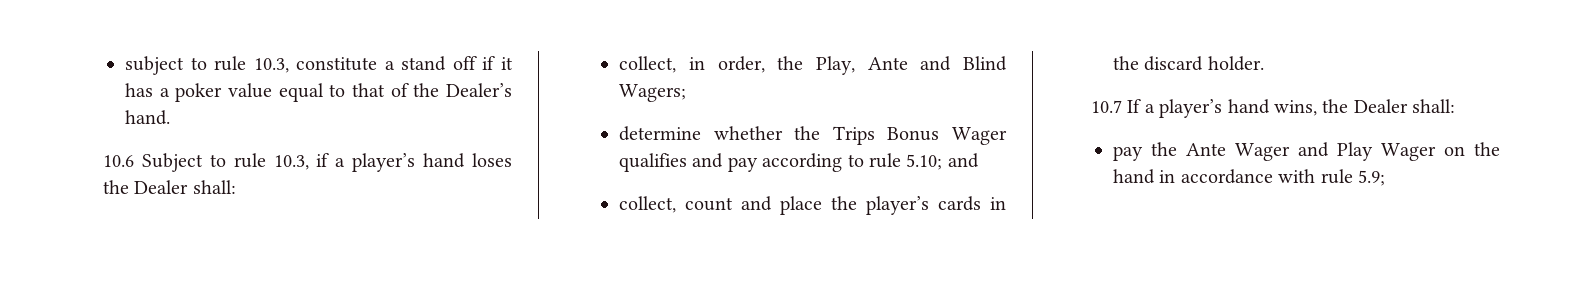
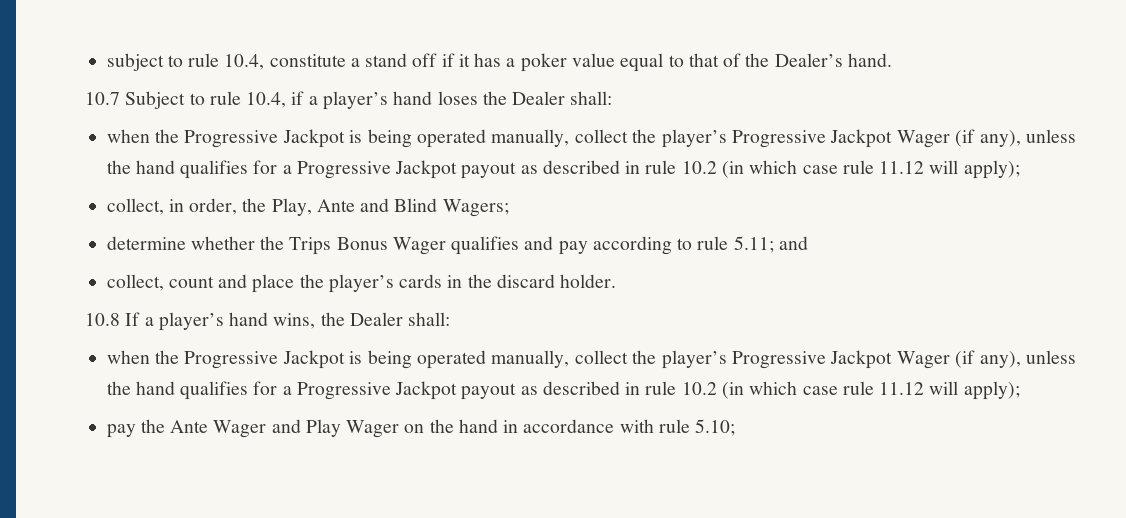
[253,58,289,73] 10.3, -> [224,54,265,70] 10.4,
[103,155,135,167] 10.6 -> [85,92,121,105] 10.7
[273,155,309,170] 10.3, -> [246,92,287,108] 10.4,
(236, 187) none -> [106,129,1076,148] [106,160,1020,179] // when the Progressive Jackpot is being operated manually, collect the player’s Progressive Jackpot Wager (if any), unless the hand qualifies for a Progressive Jackpot payout as described in rule 10.2 (in which case rule 11.12 will apply);
[906,154,943,170] 5.10; -> [733,236,774,253] 5.11;
[1091,100,1123,113] 10.7 -> [85,313,121,326] 10.8
(1456, 106) none -> [106,350,1076,369] [106,381,1020,400] // when the Progressive Jackpot is being operated manually, collect the player’s Progressive Jackpot Wager (if any), unless the hand qualifies for a Progressive Jackpot payout as described in rule 10.2 (in which case rule 11.12 will apply);
[1358,170,1386,186] 5.9; -> [695,419,736,436] 5.10;

